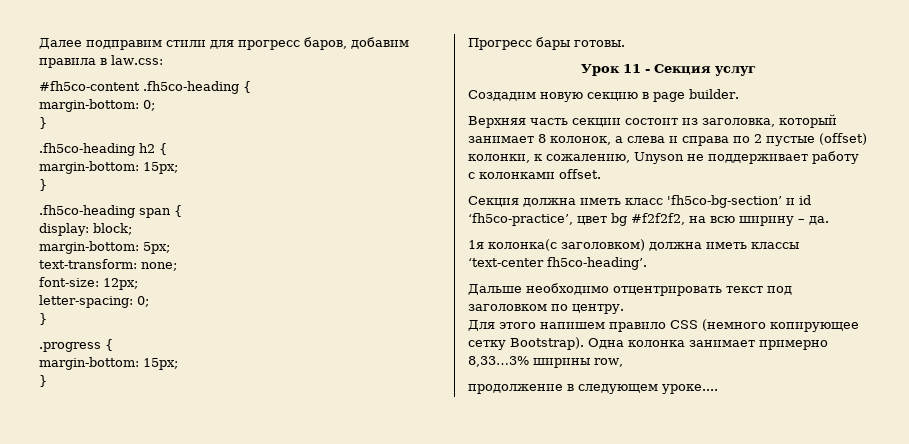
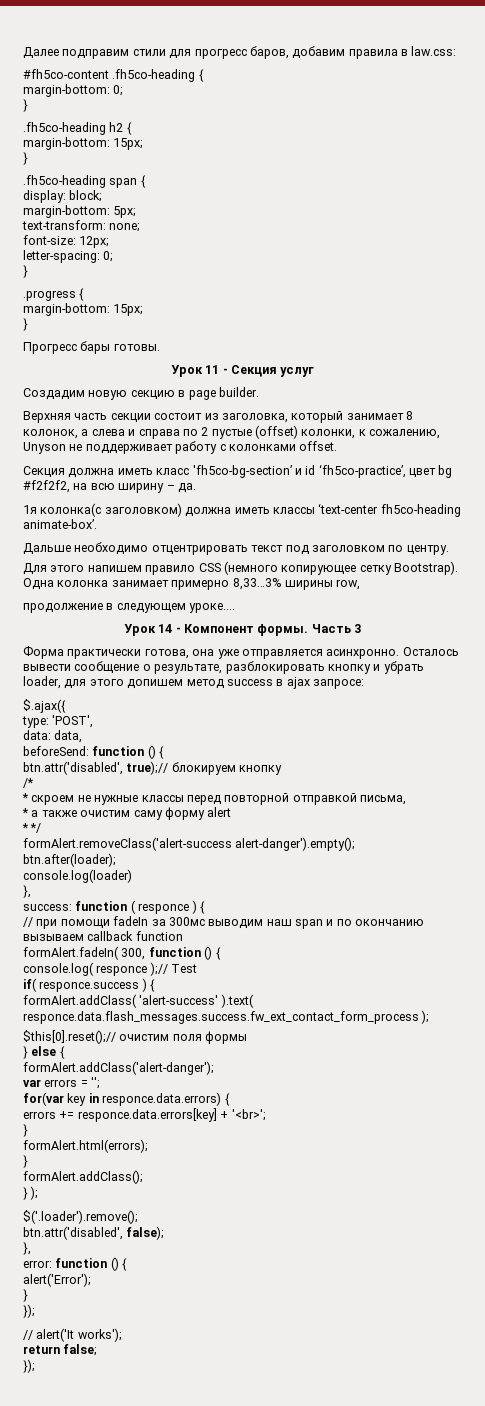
[547,257,647,270] fh5co-heading’. -> [380,504,461,517] [23,519,97,529] fh5co-heading animate-box’.
(718, 389) none -> [123,624,362,636] [23,646,459,659] [23,661,424,674] [23,676,364,689] [23,699,66,713] [22,715,94,728] [23,730,83,743] [23,745,165,759] [23,761,283,775] [23,778,34,788] [22,793,406,805] [22,807,232,820] [22,823,42,833] [23,837,356,851] [23,853,116,867] [23,869,132,883] [23,885,31,898] [23,900,205,914] [23,916,425,929] [23,931,183,941] [23,946,221,960] [23,962,198,976] [23,978,156,992] [23,994,254,1008] [23,1010,430,1024] [23,1030,248,1044] [23,1046,65,1059] [23,1061,214,1075] [23,1077,101,1089] [23,1092,230,1106] [23,1108,266,1122] [23,1124,28,1137] [23,1139,148,1153] [23,1155,28,1168] [23,1170,143,1184] [23,1186,39,1200] [23,1210,138,1224] [23,1226,165,1240] [23,1242,31,1255] [23,1257,128,1271] [23,1273,91,1287] [23,1289,28,1302] [23,1304,35,1318] [23,1328,122,1342] [23,1344,98,1356] [23,1359,35,1373] // Урок 14 - Компонент формы. Часть 3 // Форма практически готова, она уже отправляется асинхронно. Осталось вывести сообщение о результате, разблокировать кнопку и убрать loader, для этого допишем метод success в ajax запросе: // $.ajax({ // type: 'POST', // data: data, // beforeSend: function () { // btn.attr('disabled', true);// блокируем кнопку // /* // * скроем не нужные классы перед повторной отправкой письма, // * а также очистим саму форму alert // * */ // formAlert.removeClass('alert-success alert-danger').empty(); // btn.after(loader); // console.log(loader) // }, // success: function ( responce ) { // // при помощи fadeIn за 300мс выводим наш span и по окончанию вызываем callback function // formAlert.fadeIn( 300, function () { // console.log( responce );// Test // if( responce.success ) { // formAlert.addClass( 'alert-success' ).text( responce.data.flash_messages.success.fw_ext_contact_form_process ); // $this[0].reset();// очистим поля формы // } else { // formAlert.addClass('alert-danger'); // var errors = ''; // for(var key in responce.data.errors) { // errors += responce.data.errors[key] + '<br>'; // } // formAlert.html(errors); // } // formAlert.addClass(); // } ); // $('.loader').remove(); // btn.attr('disabled', false); // }, // error: function () { // alert('Error'); // } // }); // // alert('It works'); // return false; // });

